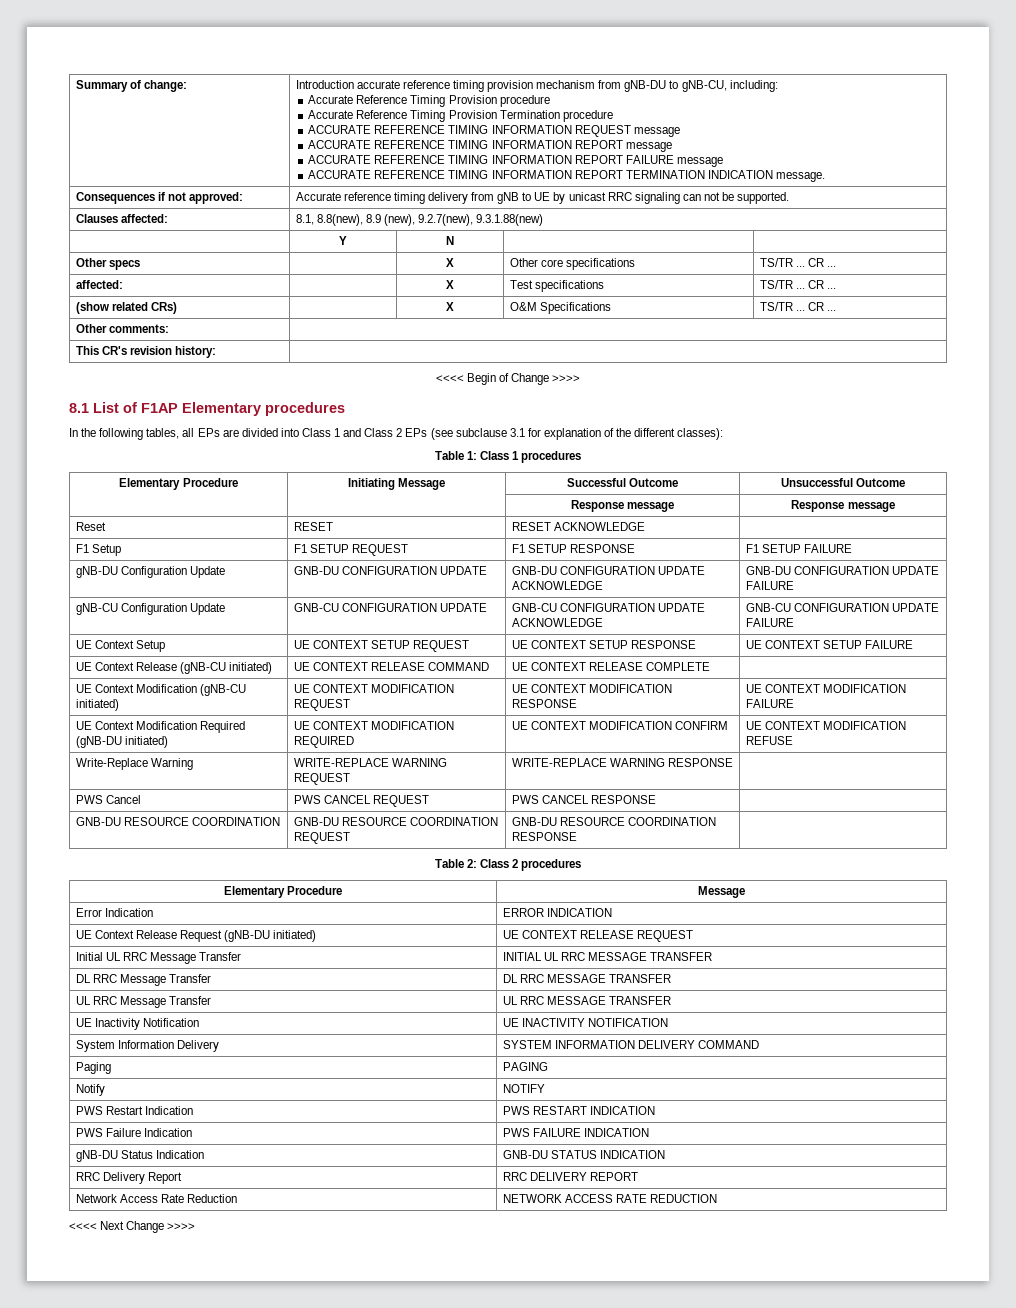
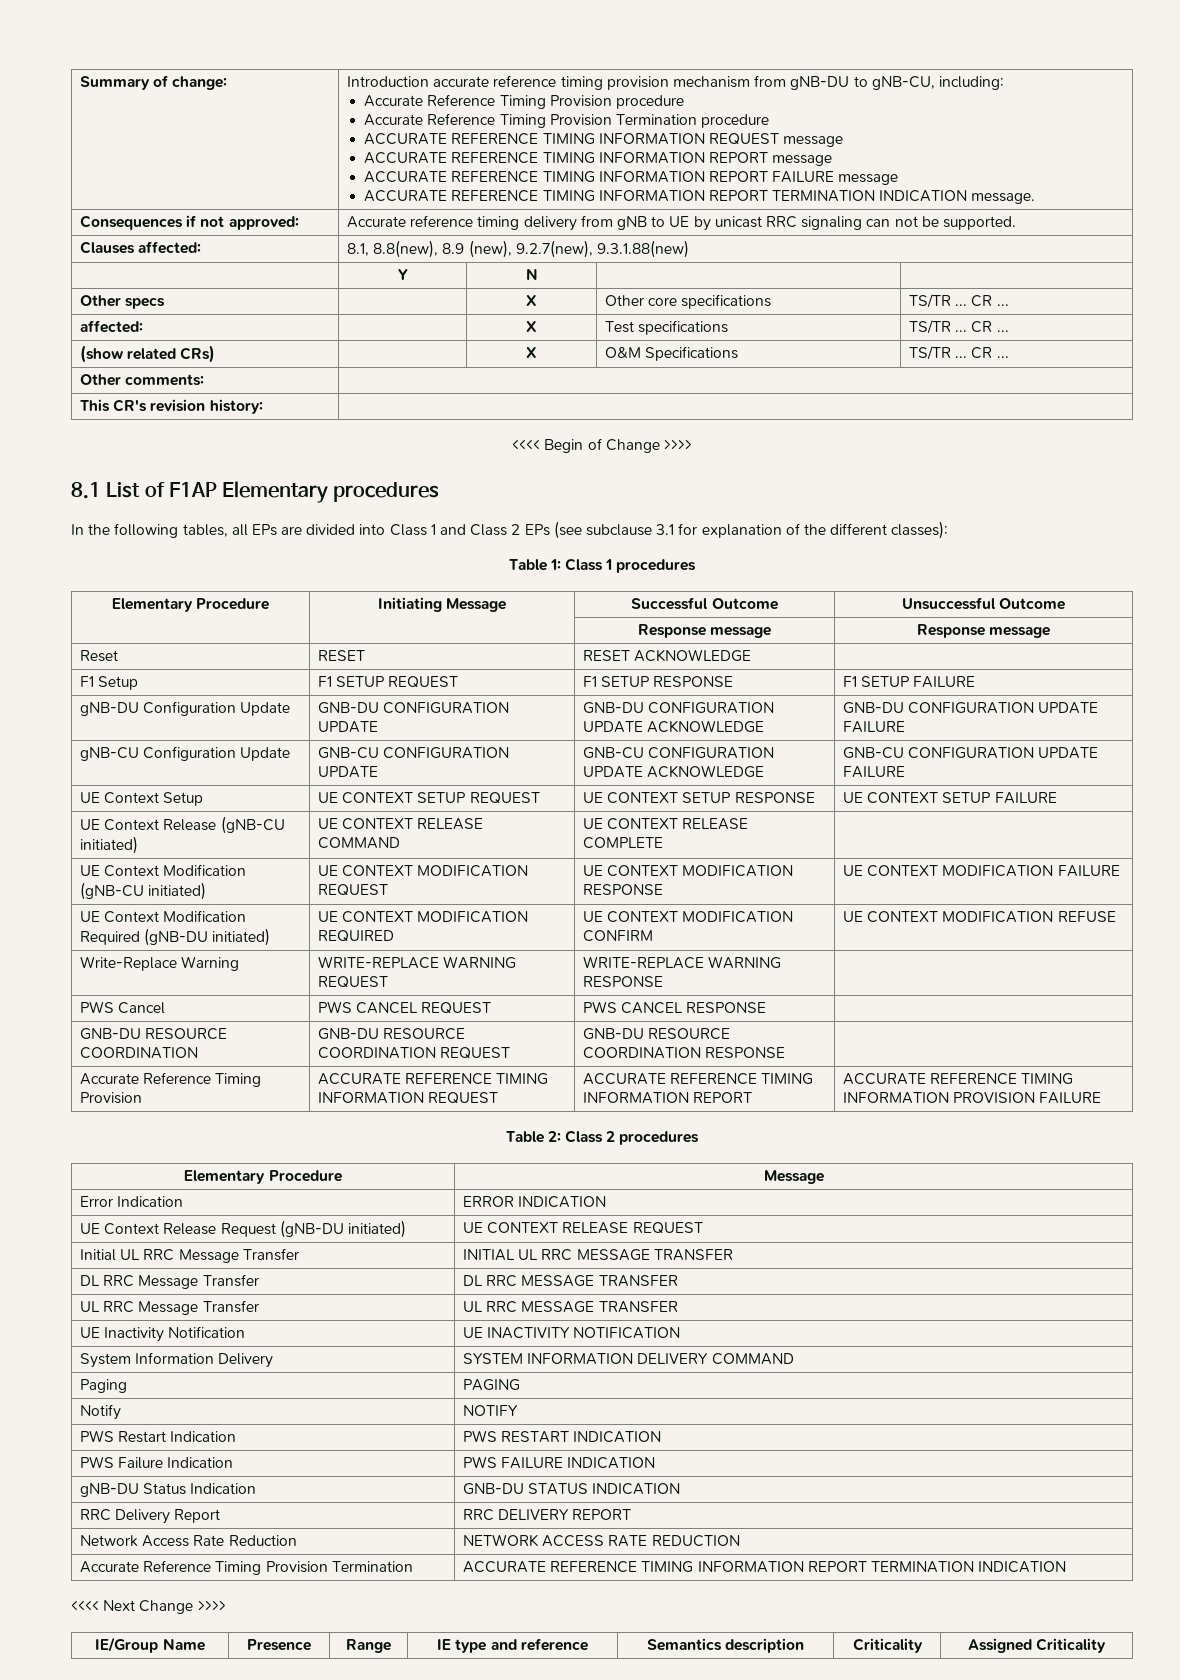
(577, 836) none -> [80,1072,262,1087] [80,1092,143,1104] [318,1073,549,1085] [318,1092,499,1104] [583,1073,814,1085] [583,1092,753,1104] [843,1073,1074,1085] [843,1092,1102,1104] // Accurate Reference Timing Provision | ACCURATE REFERENCE TIMING INFORMATION REQUEST | ACCURATE REFERENCE TIMING INFORMATION REPORT | ACCURATE REFERENCE TIMING INFORMATION PROVISION FAILURE
[69,1221,196,1233] // <<<< Next Change >>>> -> [80,1560,413,1575] [463,1561,1067,1573] [71,1600,226,1614] [95,1637,205,1653] [247,1639,311,1651] [346,1639,391,1653] [437,1638,588,1653] [646,1638,805,1653] [852,1638,923,1653] [967,1638,1107,1653] // Accurate Reference Timing Provision Termination | ACCURATE REFERENCE TIMING INFORMATION REPORT TERMINATION INDICATION // <<<< Next Change >>>> // IE/Group Name | Presence | Range | IE type and reference | Semantics description | Criticality | Assigned Criticality

